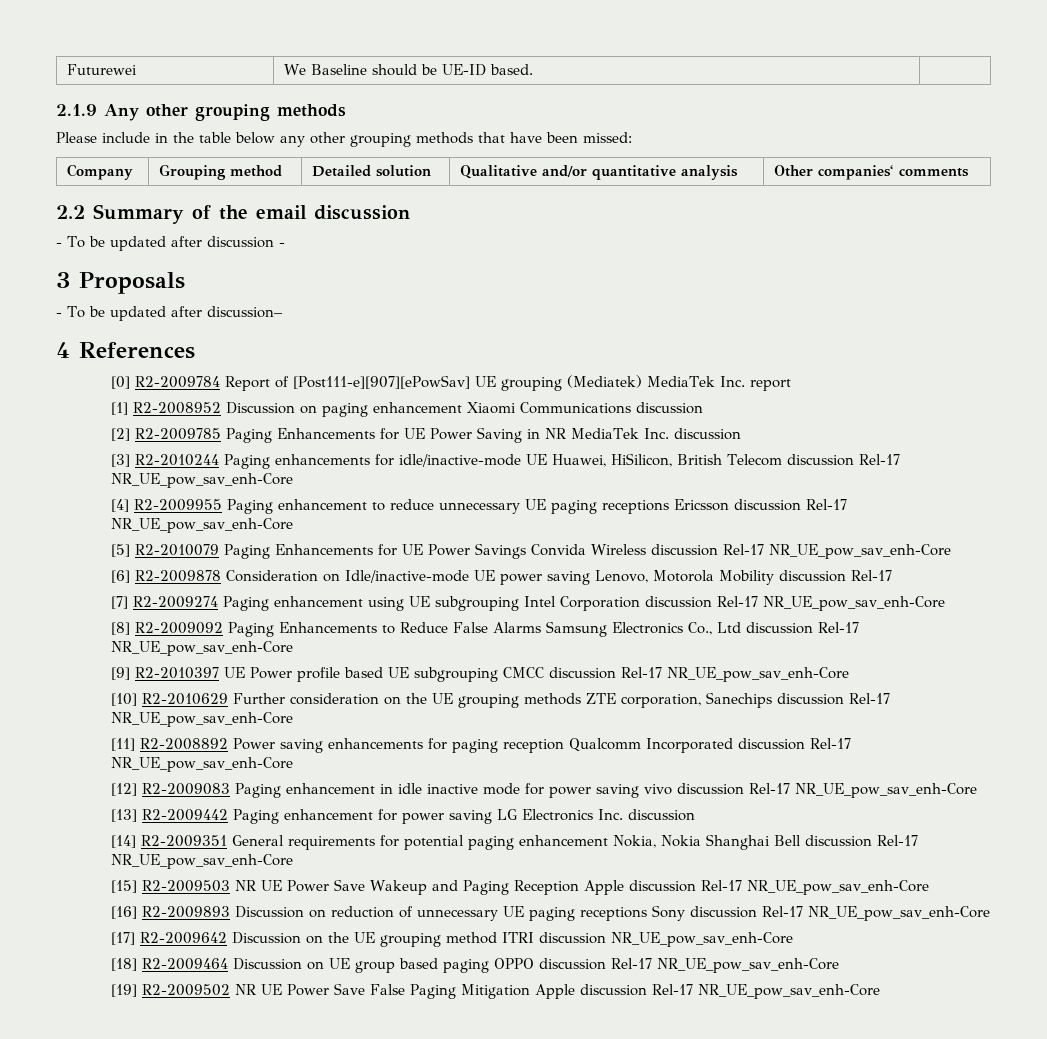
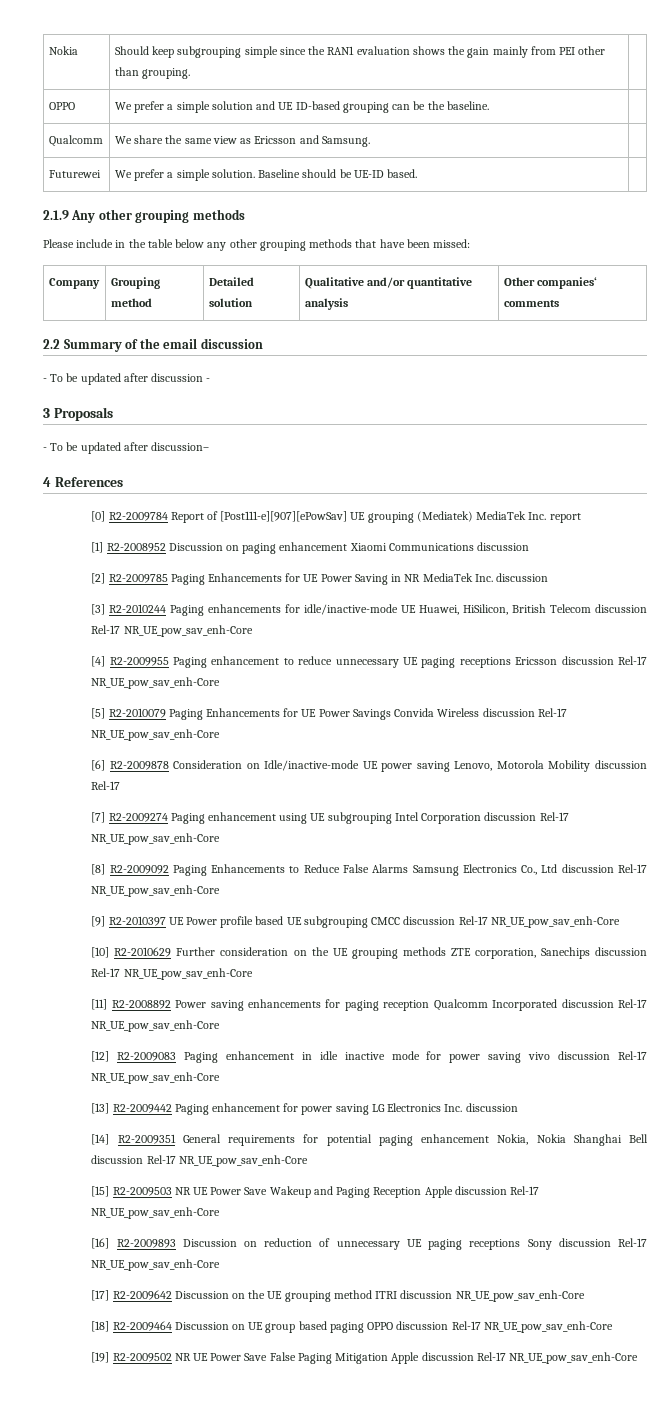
[67,64,138,75] [284,64,307,75] Futurewei | We -> [48,46,78,55] [114,46,606,58] [114,67,191,79] [48,102,75,110] [114,101,489,113] [48,135,103,147] [114,135,370,147] [48,170,101,178] [114,169,255,181] Nokia | Should keep subgrouping simple since the RAN1 evaluation shows the gain mainly from PEI other than grouping. | // OPPO | We prefer a simple solution and UE ID-based grouping can be the baseline. | // Qualcomm | We share the same view as Ericsson and Samsung. | // Futurewei | We prefer a simple solution.

